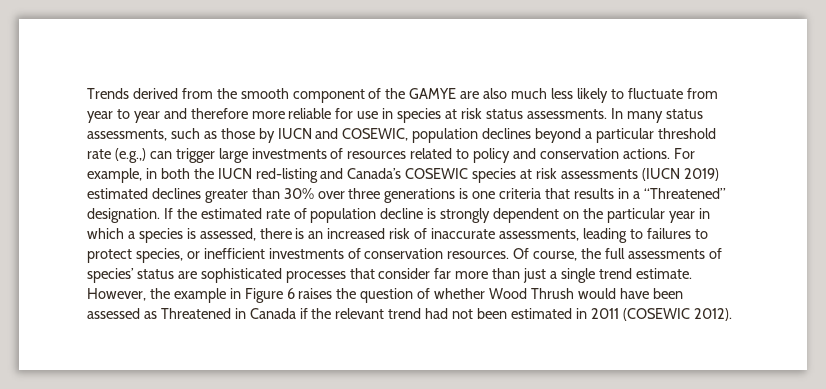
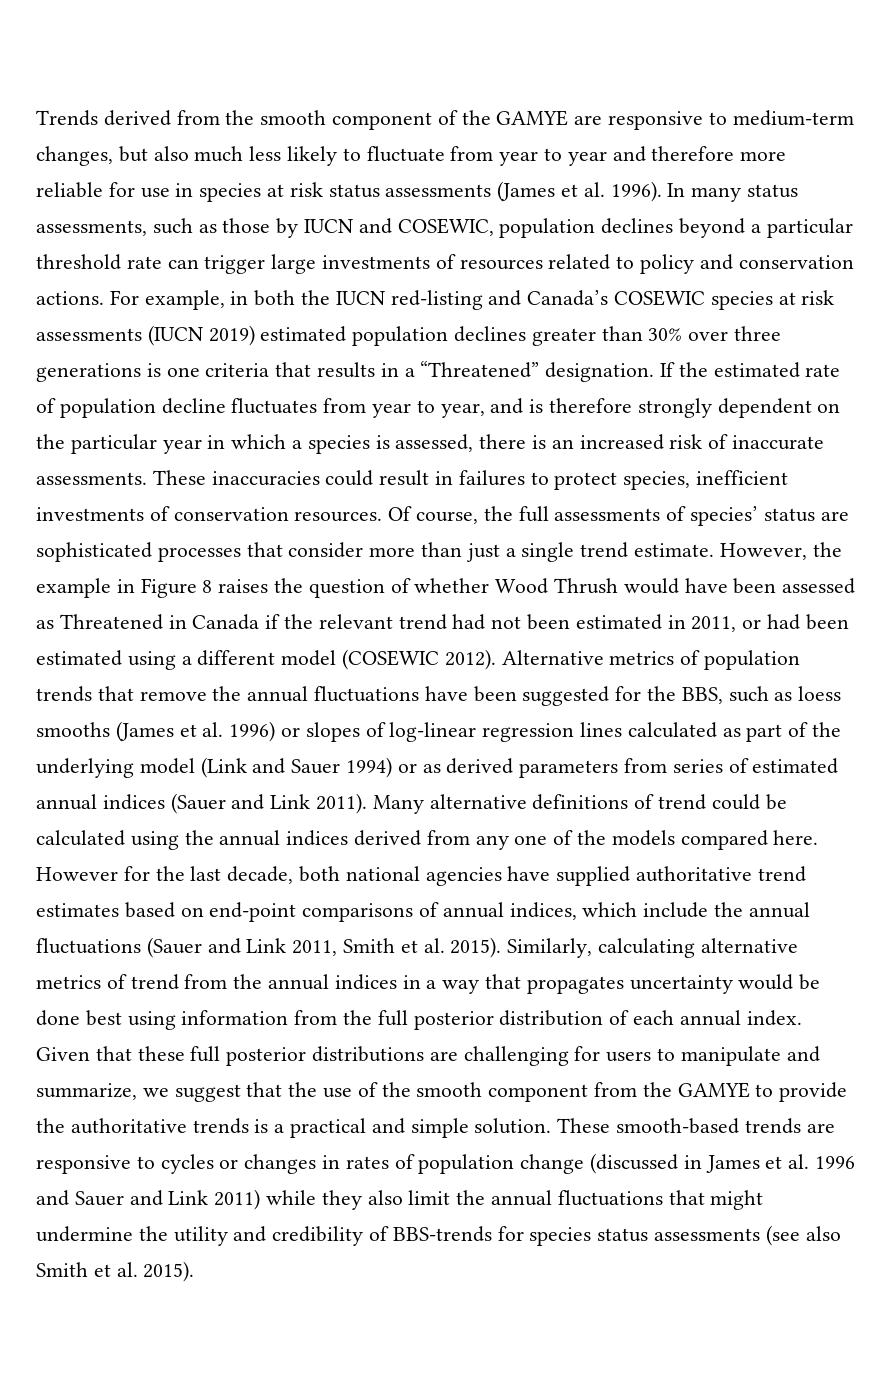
(480, 95) none -> [608,110,854,130] [36,146,148,166] responsive to medium-term changes, but
[526,109,607,119] assessments. -> [385,181,662,202] assessments (James et al. 1996).
[114,148,146,163] (e.g.,) -> (162, 262) none
(148, 193) none -> [352,326,449,346] population
[427,208,437,219] is -> [231,398,633,418] fluctuates from year to year, and is therefore
[498,228,643,243] assessments, leading to -> [36,470,454,486] assessments. These inaccuracies could result in
[186,251,200,259] or -> (691, 480) none
[434,268,452,279] far -> (364, 550) none
[286,288,295,299] 6 -> [202,580,213,593] 8
[590,308,732,321] 2011 (COSEWIC 2012). -> [691,614,849,632] [36,649,801,670] [36,686,842,706] [36,721,842,742] [36,757,839,778] [36,793,787,814] [36,830,819,850] [36,866,806,886] [36,902,810,922] [36,937,798,958] [36,974,821,994] [36,1010,802,1030] [36,1046,820,1066] [36,1082,848,1102] [36,1118,835,1138] [36,1153,856,1174] [36,1189,764,1210] [36,1225,841,1246] [36,1261,195,1282] 2011, or had been estimated using a different model (COSEWIC 2012). Alternative metrics of population trends that remove the annual fluctuations have been suggested for the BBS, such as loess smooths (James et al. 1996) or slopes of log-linear regression lines calculated as part of the underlying model (Link and Sauer 1994) or as derived parameters from series of estimated annual indices (Sauer and Link 2011). Many alternative definitions of trend could be calculated using the annual indices derived from any one of the models compared here. However for the last decade, both national agencies have supplied authoritative trend estimates based on end-point comparisons of annual indices, which include the annual fluctuations (Sauer and Link 2011, Smith et al. 2015). Similarly, calculating alternative metrics of trend from the annual indices in a way that propagates uncertainty would be done best using information from the full posterior distribution of each annual index. Given that these full posterior distributions are challenging for users to manipulate and summarize, we suggest that the use of the smooth component from the GAMYE to provide the authoritative trends is a practical and simple solution. These smooth-based trends are responsive to cycles or changes in rates of population change (discussed in James et al. 1996 and Sauer and Link 2011) while they also limit the annual fluctuations that might undermine the utility and credibility of BBS-trends for species status assessments (see also Smith et al. 2015).

